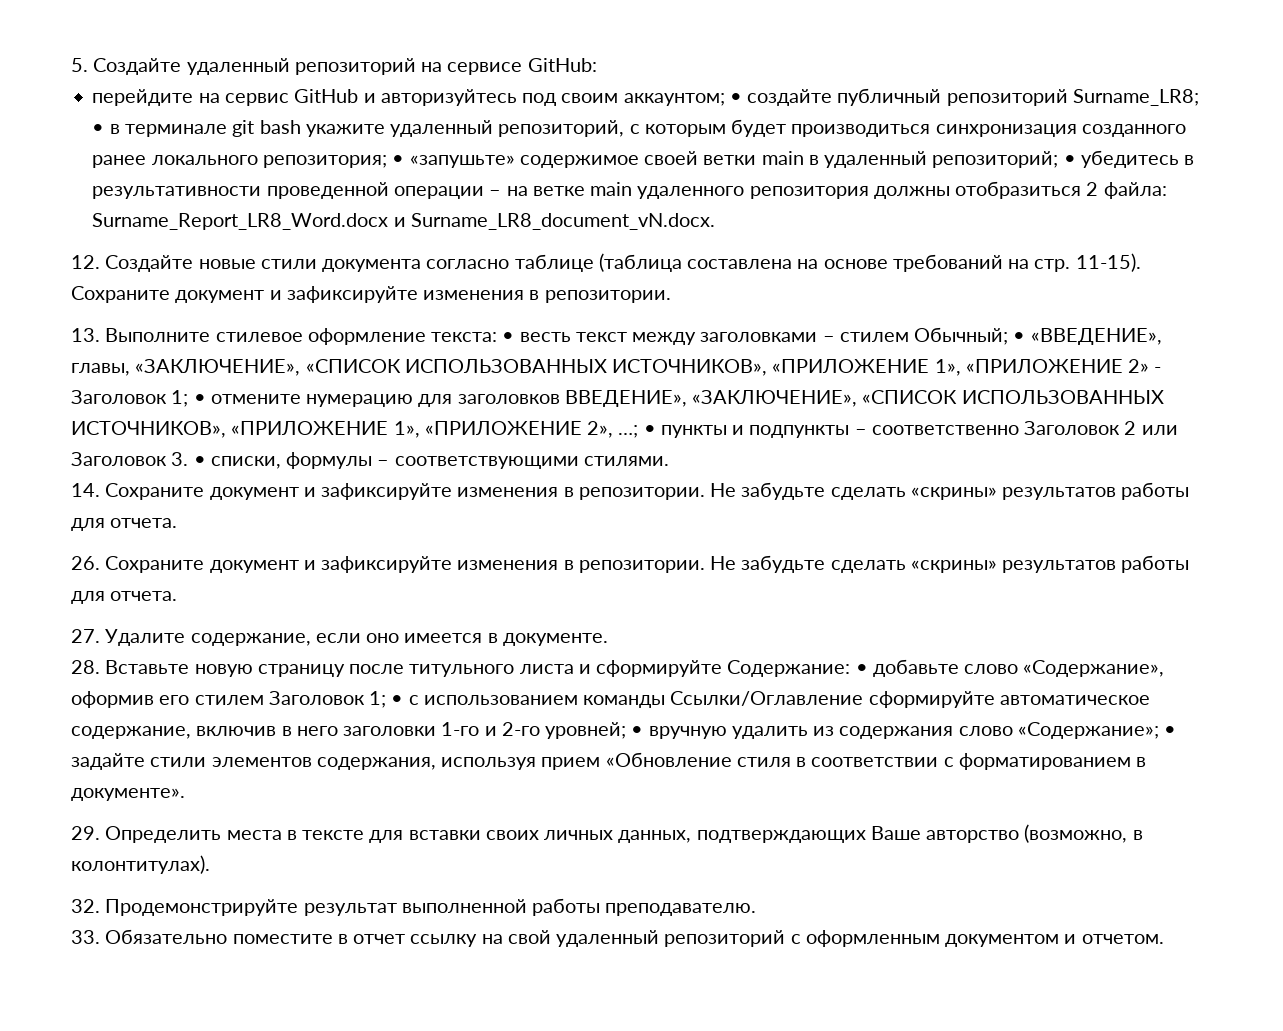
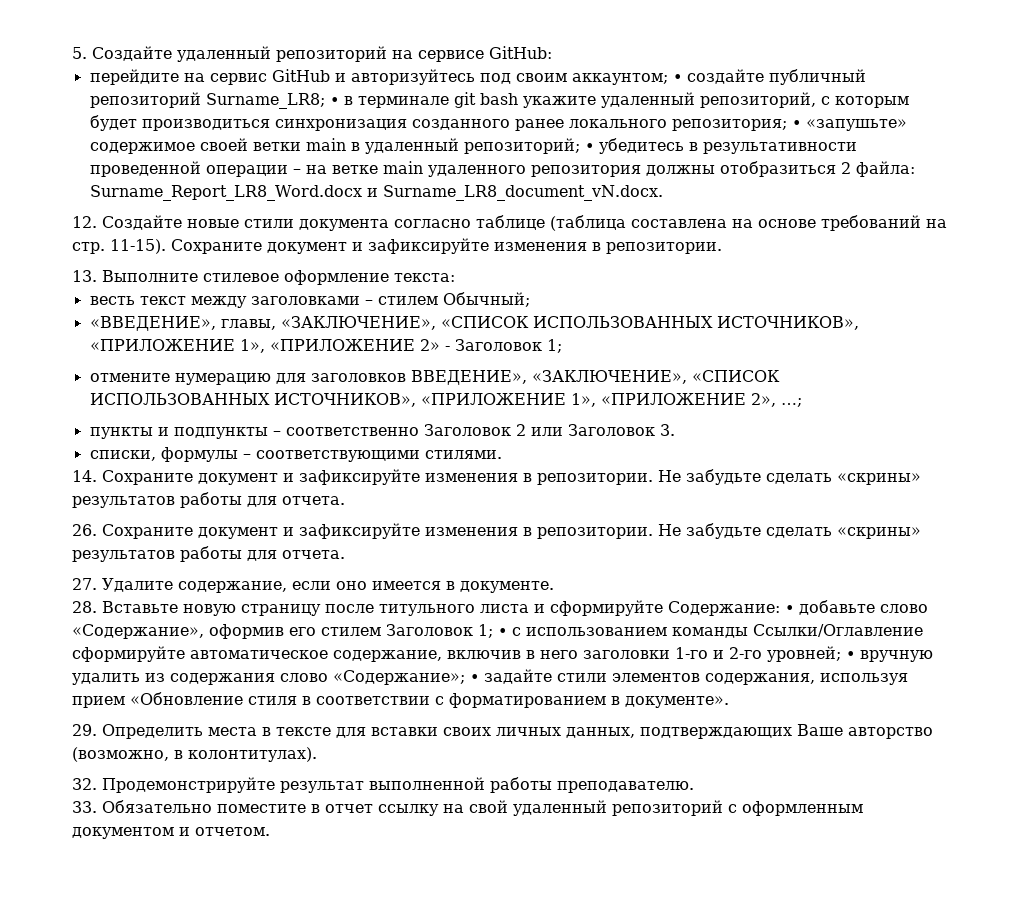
[502,332,515,342] • -> (455, 277) //
[1013,332,1026,342] • -> (530, 299) //
[193,394,206,404] • -> (562, 346) //
[643,425,656,435] • -> (802, 402) //
[193,456,206,466] • -> (675, 430) //

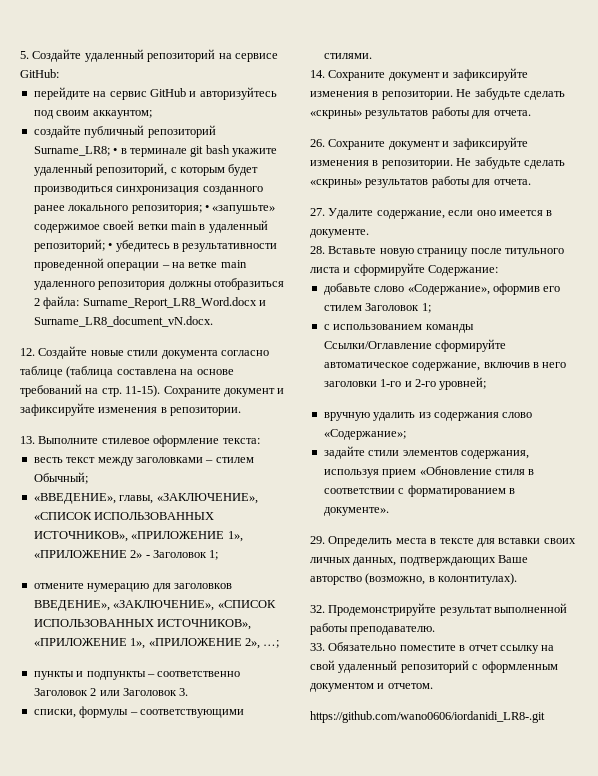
[672,74,682,82] • -> (152, 114) //
[785,605,794,613] • -> (499, 270) //
[498,628,507,636] • -> (431, 308) //
[846,651,855,659] • -> (487, 383) //
[470,674,479,682] • -> (406, 434) //
(270, 831) none -> [310,711,545,723] // https://github.com/wano0606/iordanidi_LR8-.git

